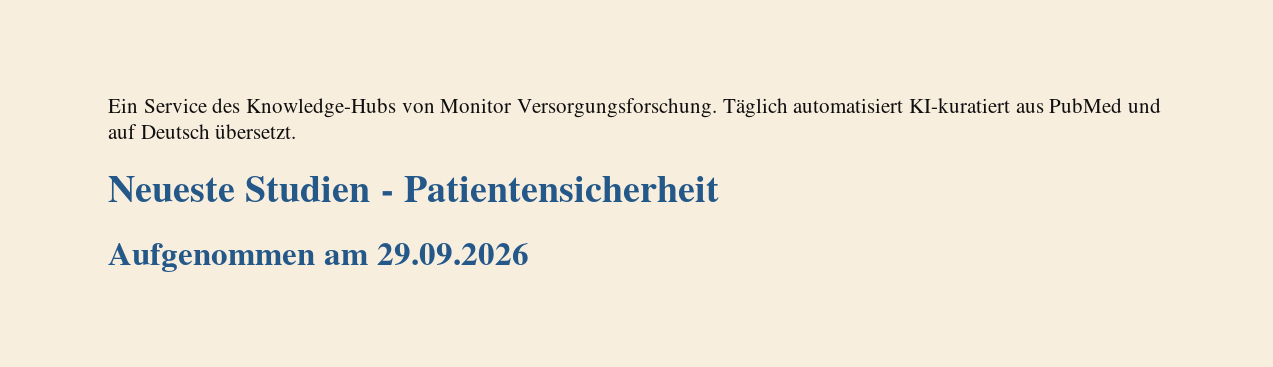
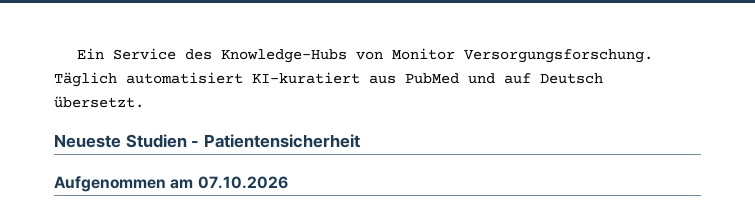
[376,243,529,265] 29.09.2026 -> [197,176,288,189] 07.10.2026

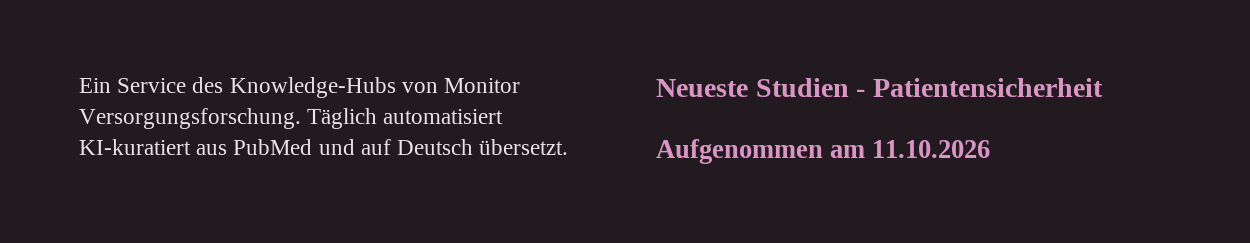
[197,176,288,189] 07.10.2026 -> [872,140,991,158] 11.10.2026

